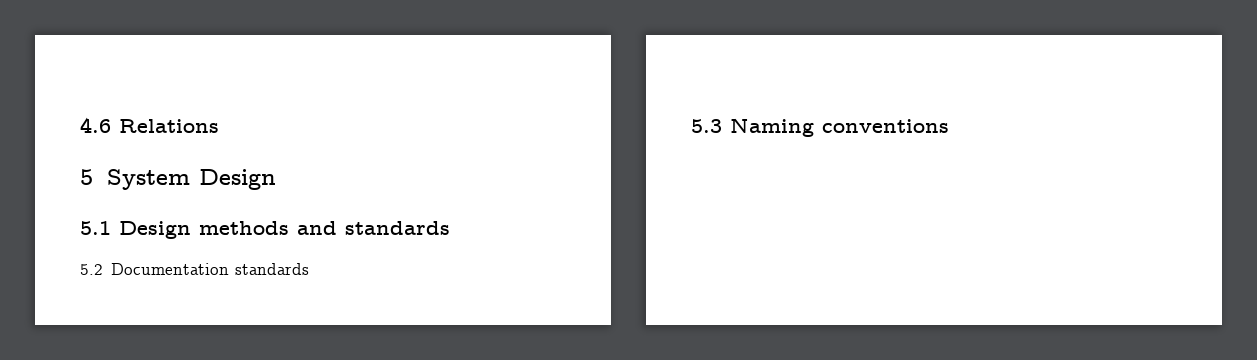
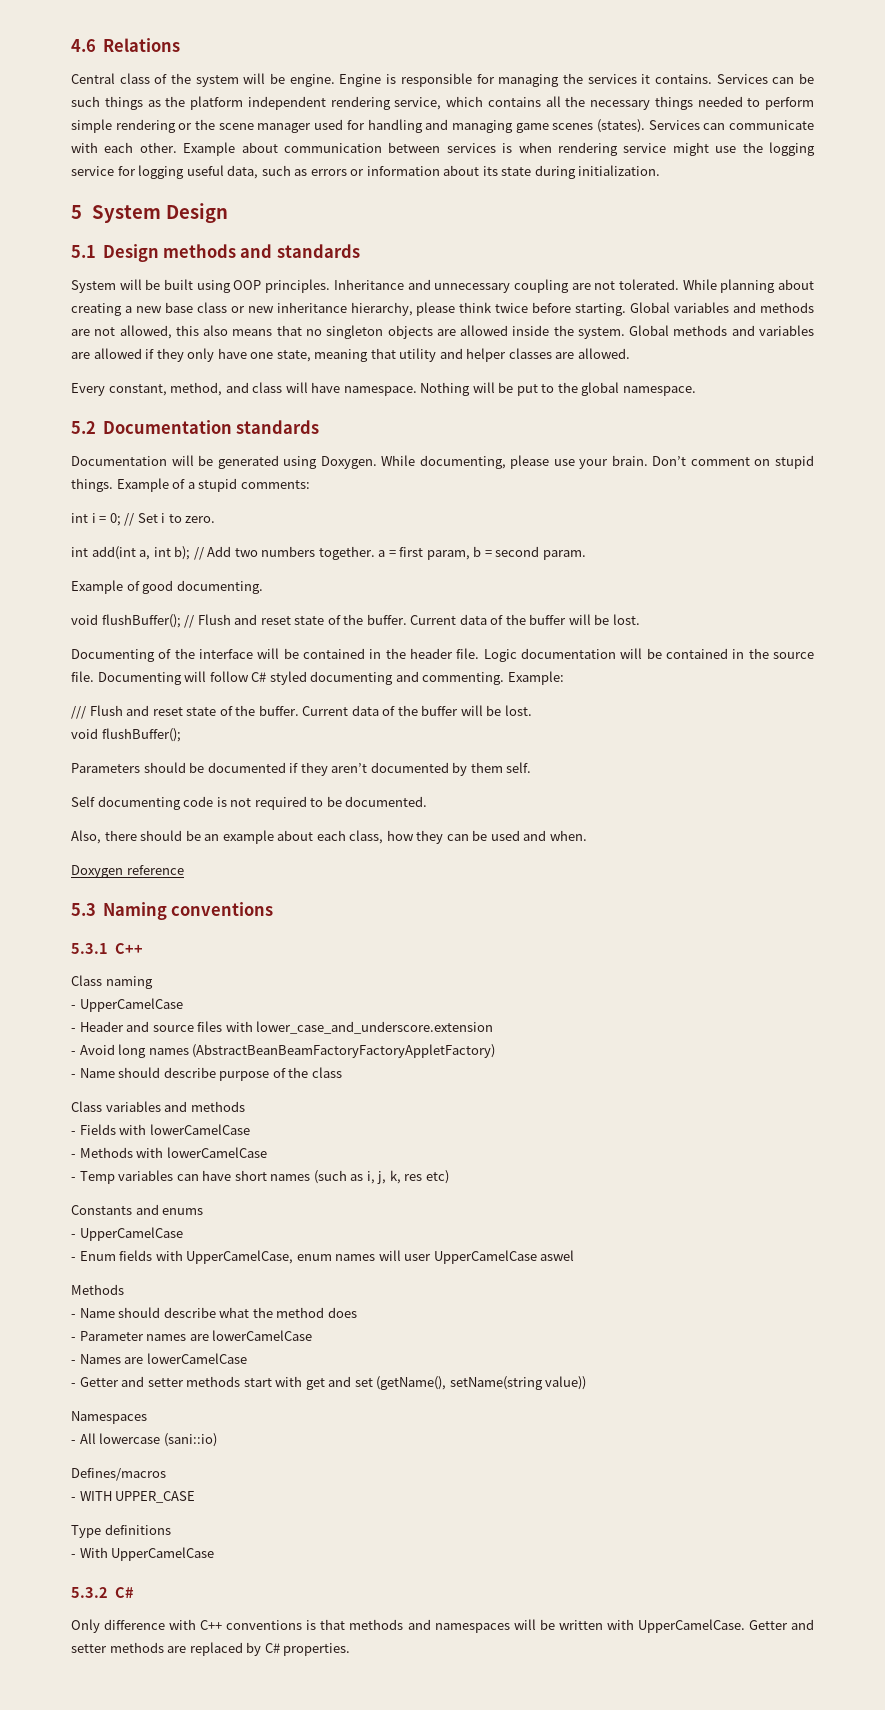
(220, 126) none -> [71,73,815,87] [71,96,814,110] [71,119,814,133] [71,142,815,156] [71,165,661,179] // Central class of the system will be engine. Engine is responsible for managing the services it contains. Services can be such things as the platform independent rendering service, which contains all the necessary things needed to perform simple rendering or the scene manager used for handling and managing game scenes (states). Services can communicate with each other. Example about communication between services is when rendering service might use the logging service for logging useful data, such as errors or information about its state during initialization.
[80,263,310,275] [691,118,950,137] 5.2 Documentation standards // 5.3 Naming conventions -> [71,279,814,293] [71,302,815,316] [71,325,815,339] [71,348,630,362] [71,382,696,396] [71,420,319,434] [71,455,814,469] [71,478,310,492] [71,513,216,526] [71,546,586,560] [71,580,263,594] [71,614,640,628] [71,648,815,662] [71,671,564,685] [71,705,532,719] [71,728,181,742] [71,762,532,776] [71,796,428,810] [71,830,587,844] [71,865,184,878] [71,902,273,920] [71,943,143,954] [71,975,153,989] [71,998,183,1012] [71,1021,494,1034] [71,1044,496,1058] [71,1067,342,1081] [71,1101,245,1112] [71,1124,250,1135] [71,1147,267,1158] [71,1170,449,1184] [71,1204,204,1215] [71,1227,183,1241] [71,1250,575,1264] [71,1284,124,1295] [71,1307,357,1318] [71,1330,313,1341] [71,1353,247,1364] [71,1376,587,1390] [71,1411,147,1424] [71,1433,217,1447] [71,1468,166,1481] [71,1491,196,1503] [71,1524,171,1538] [71,1547,215,1561] [71,1587,134,1598] [71,1619,814,1633] [71,1642,351,1656] System will be built using OOP principles. Inheritance and unnecessary coupling are not tolerated. While planning about creating a new base class or new inheritance hierarchy, please think twice before starting. Global variables and methods are not allowed, this also means that no singleton objects are allowed inside the system. Global methods and variables are allowed if they only have one state, meaning that utility and helper classes are allowed. // Every constant, method, and class will have namespace. Nothing will be put to the global namespace. // 5.2 Documentation standards // Documentation will be generated using Doxygen. While documenting, please use your brain. Don’t comment on stupid things. Example of a stupid comments: // int i = 0; // Set i to zero. // int add(int a, int b); // Add two numbers together. a = first param, b = second param. // Example of good documenting. // void flushBuffer(); // Flush and reset state of the buffer. Current data of the buffer will be lost. // Documenting of the interface will be contained in the header file. Logic documentation will be contained in the source file. Documenting will follow C# styled documenting and commenting. Example: // /// Flush and reset state of the buffer. Current data of the buffer will be lost. // void flushBuffer(); // Parameters should be documented if they aren’t documented by them self. // Self documenting code is not required to be documented. // Also, there should be an example about each class, how they can be used and when. // Doxygen reference // 5.3 Naming conventions // 5.3.1 C++ // Class naming // - UpperCamelCase // - Header and source files with lower_case_and_underscore.extension // - Avoid long names (AbstractBeanBeamFactoryFactoryAppletFactory) // - Name should describe purpose of the class // Class variables and methods // - Fields with lowerCamelCase // - Methods with lowerCamelCase // - Temp variables can have short names (such as i, j, k, res etc) // Constants and enums // - UpperCamelCase // - Enum fields with UpperCamelCase, enum names will user UpperCamelCase aswel // Methods // - Name should describe what the method does // - Parameter names are lowerCamelCase // - Names are lowerCamelCase // - Getter and setter methods start with get and set (getName(), setName(string value)) // Namespaces // - All lowercase (sani::io) // Defines/macros // - WITH UPPER_CASE // Type definitions // - With UpperCamelCase // 5.3.2 C# // Only difference with C++ conventions is that methods and namespaces will be written with UpperCamelCase. Getter and setter methods are replaced by C# properties.

